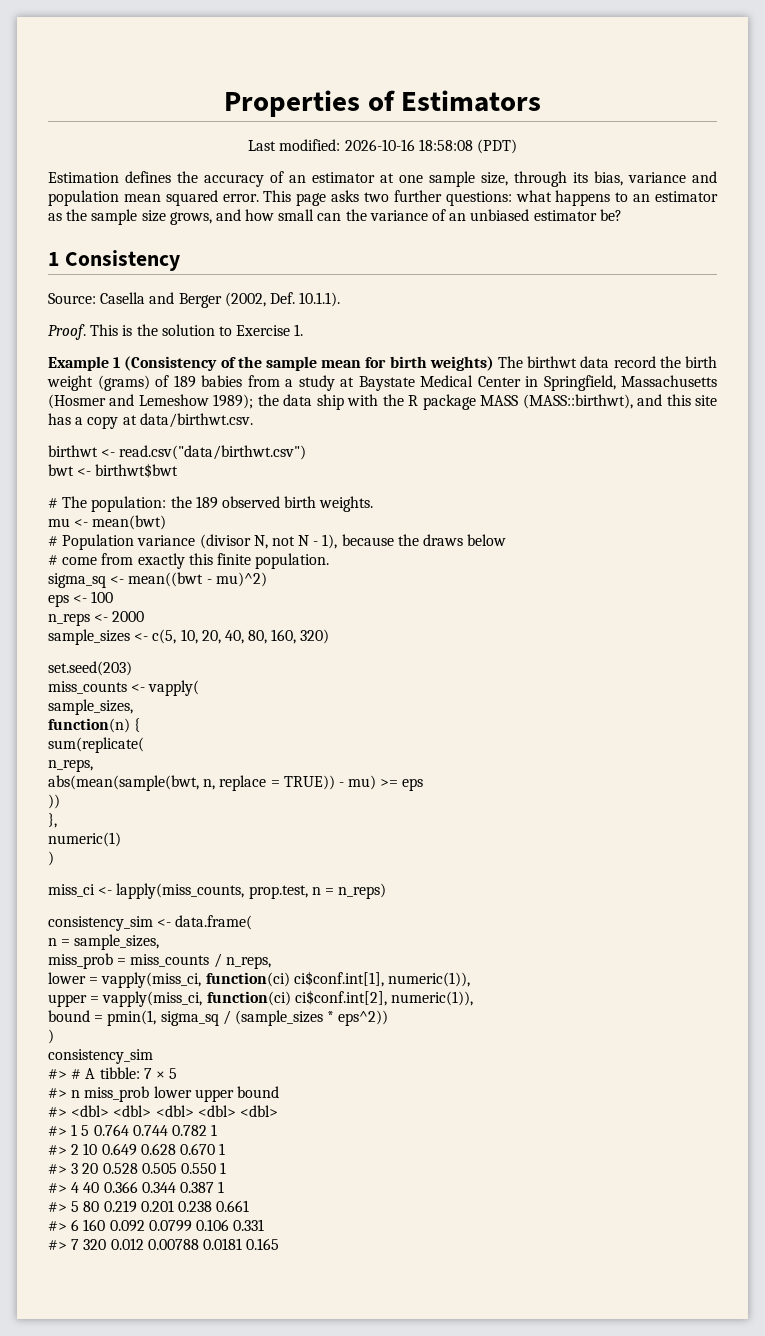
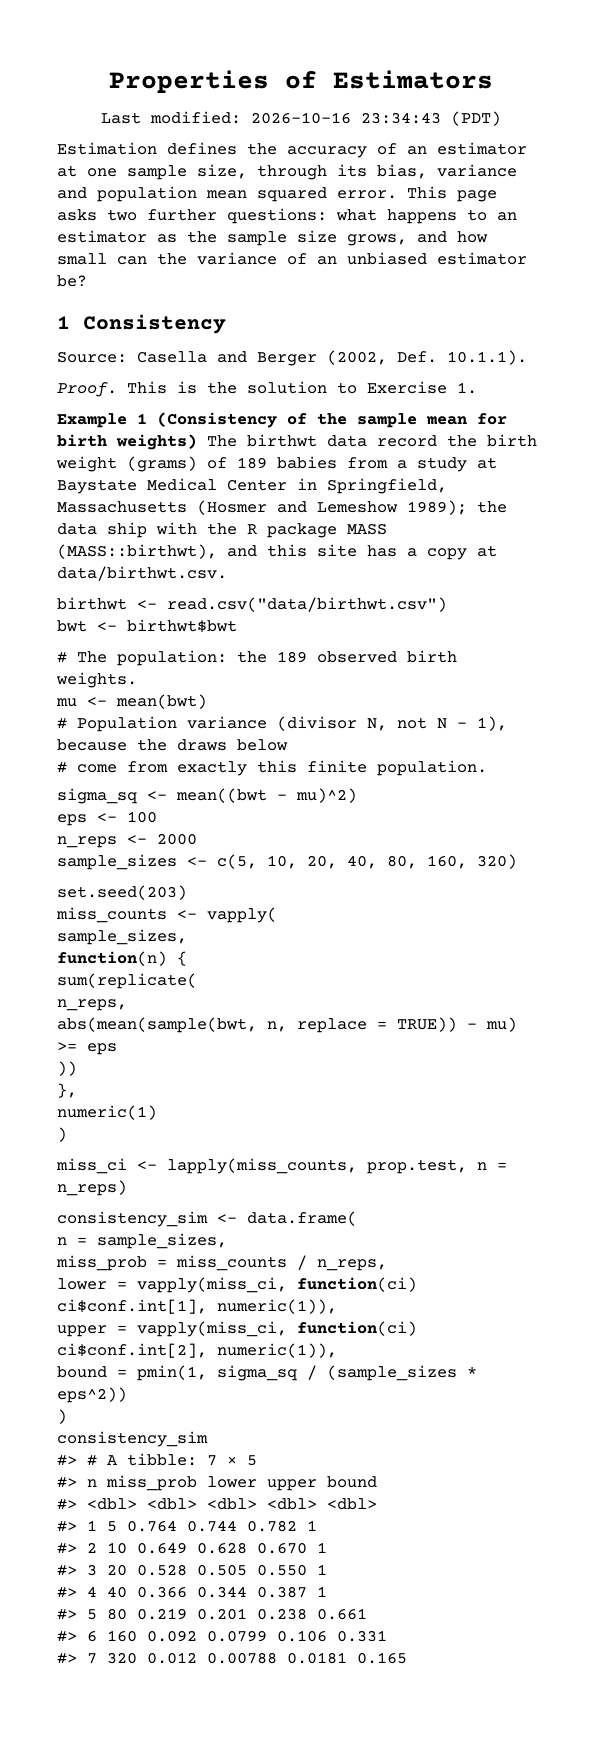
[418,139,473,151] 18:58:08 -> [361,112,441,124] 23:34:43

